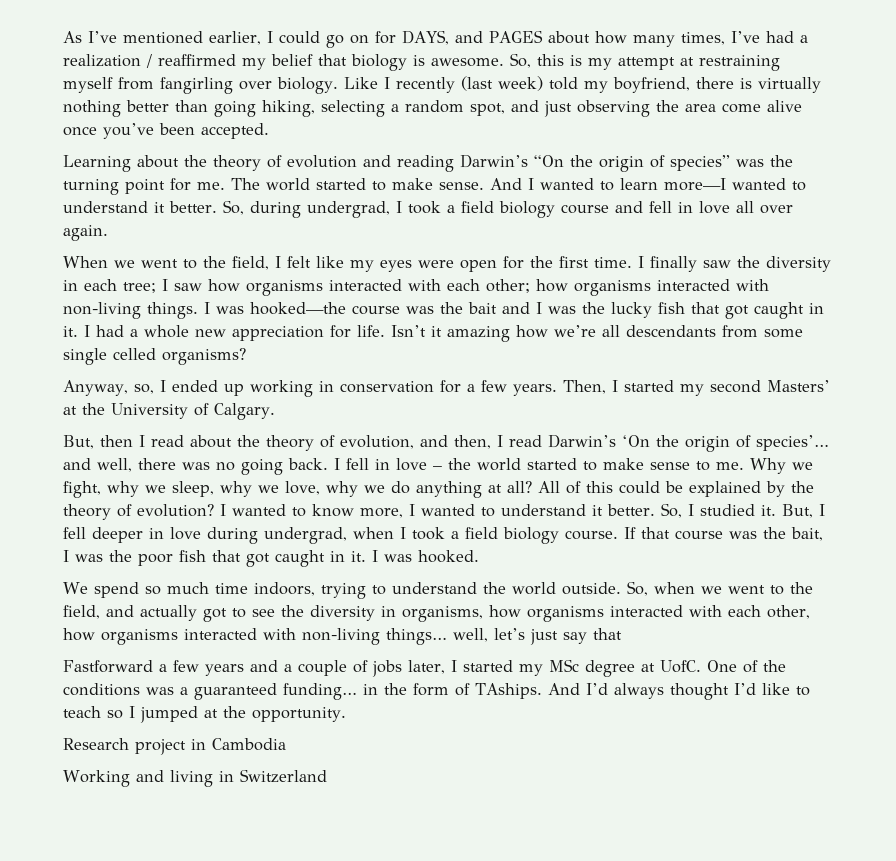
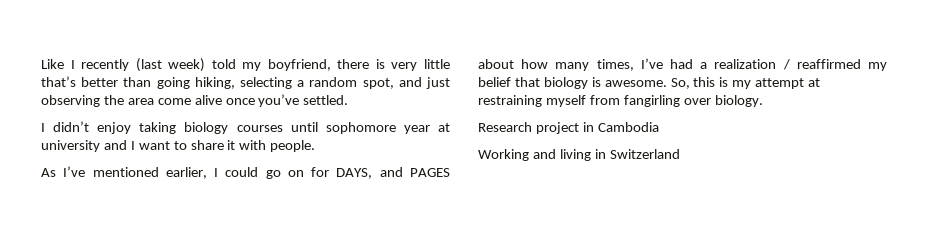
(63, 37) none -> [41,58,450,72] [41,76,450,89] [41,94,349,107] [41,121,450,134] [41,140,316,152] Like I recently (last week) told my boyfriend, there is very little that’s better than going hiking, selecting a random spot, and just observing the area come alive once you’ve settled. // I didn’t enjoy taking biology courses until sophomore year at university and I want to share it with people. //
[343,76,821,93] [63,100,802,117] [63,123,269,139] [63,154,793,172] [63,178,806,195] [63,200,793,218] [63,225,108,241] [63,256,831,272] [63,279,769,296] [63,302,824,319] [63,325,803,342] [63,348,246,365] [63,380,830,397] [63,403,275,420] [63,434,829,452] [63,458,813,475] [63,481,814,498] [63,503,825,520] [63,527,823,544] [63,550,479,567] [63,581,813,599] [63,605,810,622] [63,628,622,645] [63,659,786,677] [63,683,810,700] [63,706,346,723] Like I recently (last week) told my boyfriend, there is virtually nothing better than going hiking, selecting a random spot, and just observing the area come alive once you’ve been accepted. // Learning about the theory of evolution and reading Darwin’s “On the origin of species” was the turning point for me. The world started to make sense. And I wanted to learn more—I wanted to understand it better. So, during undergrad, I took a field biology course and fell in love all over again. // When we went to the field, I felt like my eyes were open for the first time. I finally saw the diversity in each tree; I saw how organisms interacted with each other; how organisms interacted with non-living things. I was hooked—the course was the bait and I was the lucky fish that got caught in it. I had a whole new appreciation for life. Isn’t it amazing how we’re all descendants from some single celled organisms? // Anyway, so, I ended up working in conservation for a few years. Then, I started my second Masters’ at the University of Calgary. // But, then I read about the theory of evolution, and then, I read Darwin’s ‘On the origin of species’… and well, there was no going back. I fell in love – the world started to make sense to me. Why we fight, why we sleep, why we love, why we do anything at all? All of this could be explained by the theory of evolution? I wanted to know more, I wanted to understand it better. So, I studied it. But, I fell deeper in love during undergrad, when I took a field biology course. If that course was the bait, I was the poor fish that got caught in it. I was hooked. // We spend so much time indoors, trying to understand the world outside. So, when we went to the field, and actually got to see the diversity in organisms, how organisms interacted with each other, how organisms interacted with non-living things… well, let’s just say that // Fastforward a few years and a couple of jobs later, I started my MSc degree at UofC. One of the conditions was a guaranteed funding… in the form of TAships. And I’d always thought I’d like to teach so I jumped at the opportunity. -> (763, 101) none

